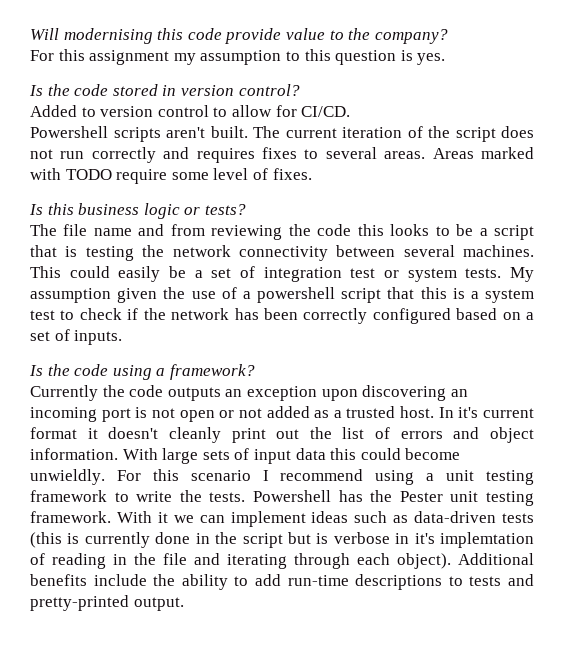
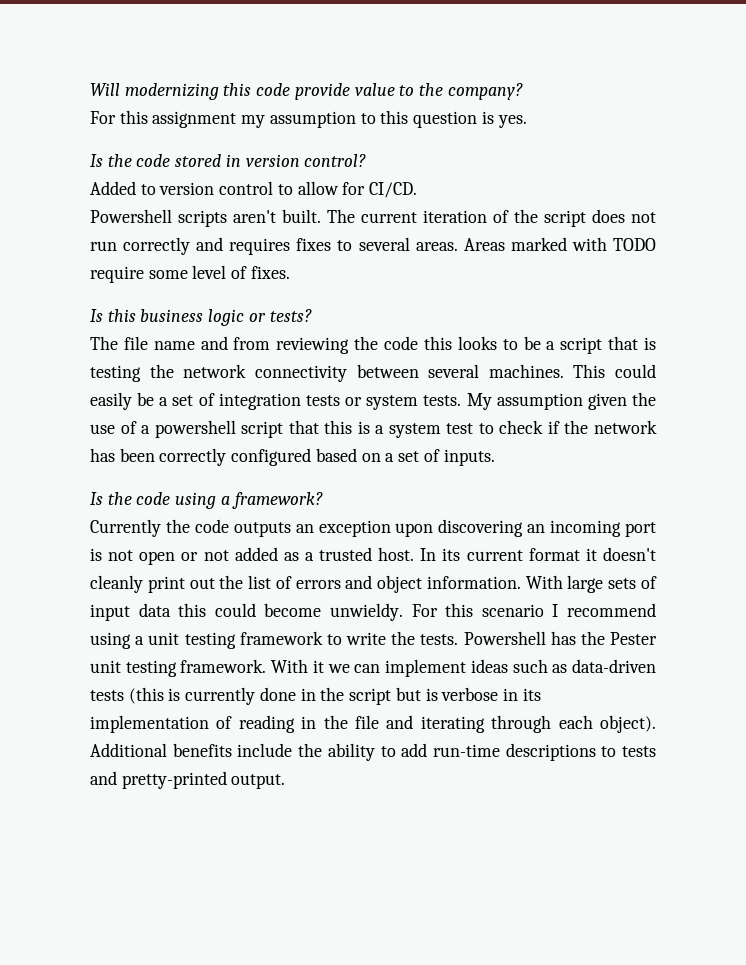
[63,28,153,44] modernising -> [124,83,219,100] modernizing
[350,268,376,278] test -> [305,395,340,406] tests
[458,407,479,418] it's -> [442,548,461,561] its
[30,469,105,485] unwieldly. -> [330,603,403,621] unwieldy.
[414,532,534,548] it's implemtation -> [522,688,541,701] [90,715,209,733] its implementation

